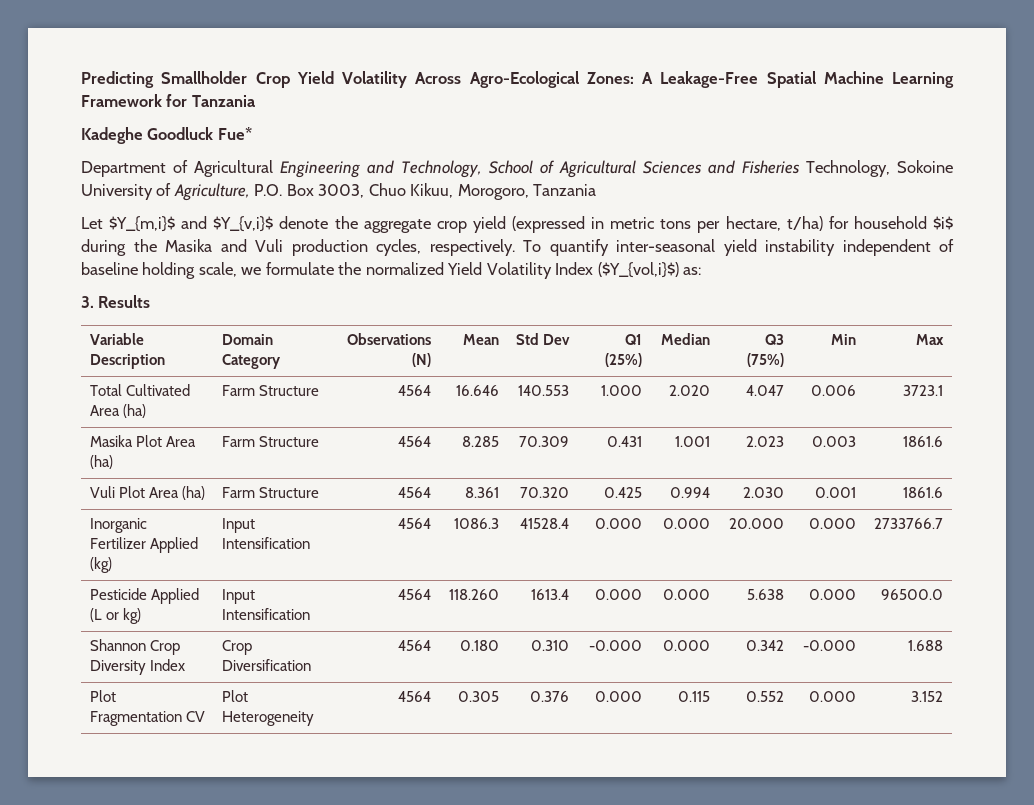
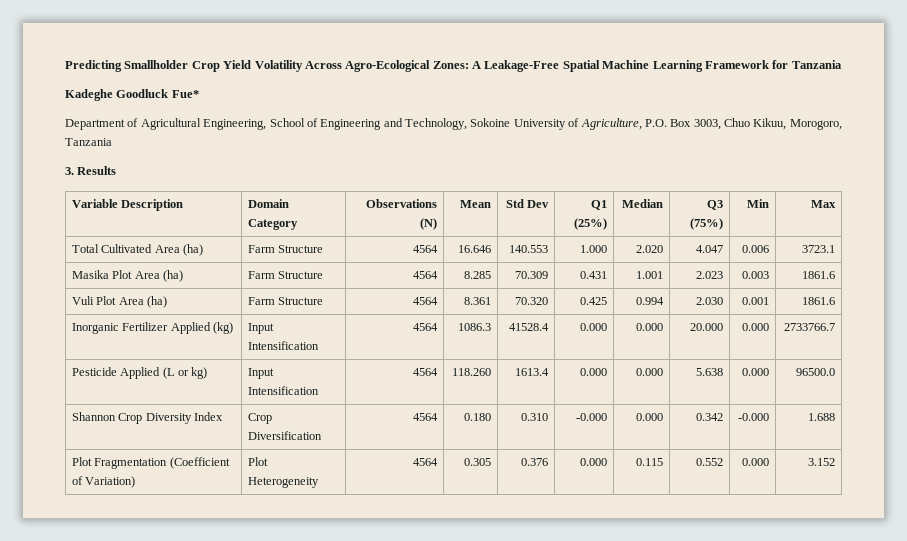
[280,160,800,178] Engineering and Technology, School of Agricultural Sciences and Fisheries -> [203,118,403,130] Engineering, School of Engineering and
[81,216,953,233] [81,239,954,256] [81,262,701,279] // Let $Y_{m,i}$ and $Y_{v,i}$ denote the aggregate crop yield (expressed in metric tons per hectare, t/ha) for household $i$ during the Masika and Vuli production cycles, respectively. To quantify inter-seasonal yield instability independent of baseline holding scale, we formulate the normalized Yield Volatility Index ($Y_{vol,i}$) as: -> (112, 142) none
[185,711,205,722] CV -> [169,457,230,469] [71,476,136,488] (Coefficient of Variation)

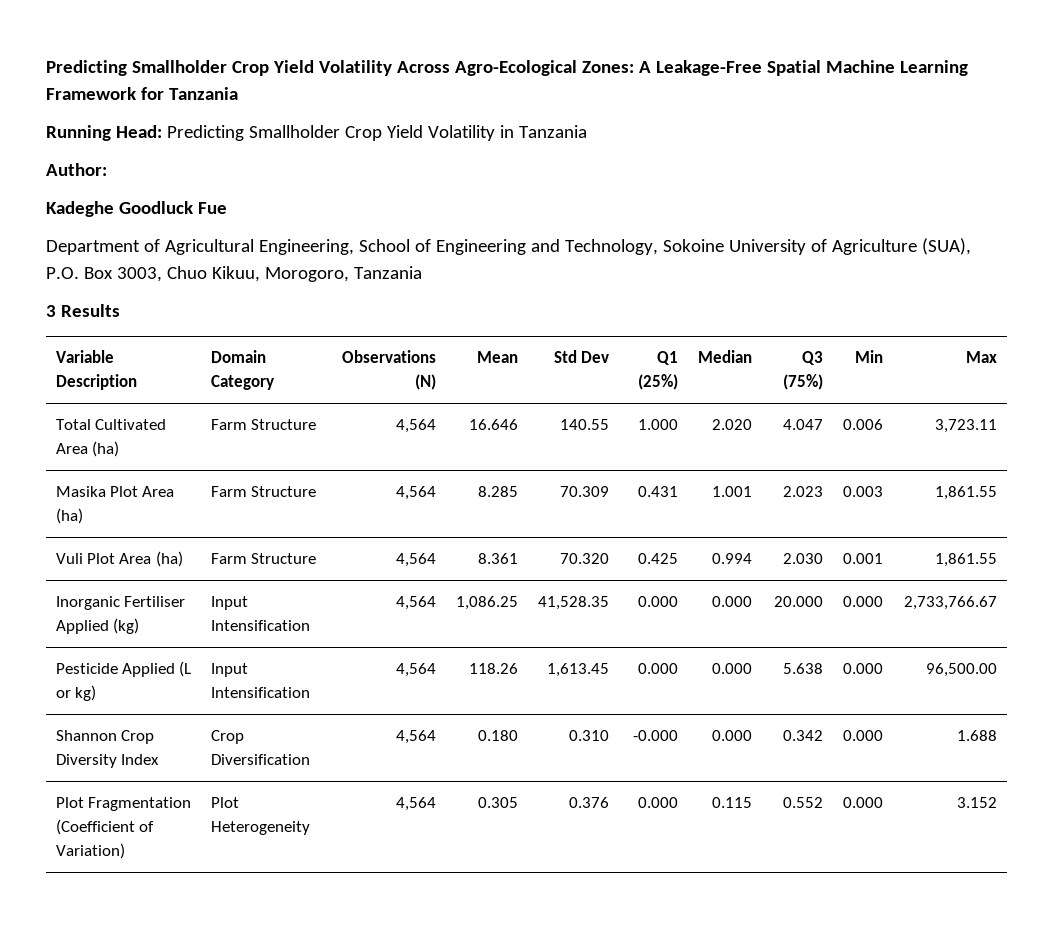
(842, 64) none -> [46,125,587,141] [46,163,107,176] // Running Head: Predicting Smallholder Crop Yield Volatility in Tanzania // Author:
[171,90,199,98] Fue* -> [197,202,227,214] Fue
[580,118,642,130] Agriculture, -> [831,238,971,255] Agriculture (SUA),
[65,167,74,175] 3. -> [46,305,56,317] 3
[413,245,439,253] 4564 -> [396,419,437,433] 4,564
[509,245,549,253] 140.553 -> [560,419,610,430] 140.55
[802,245,836,253] 3723.1 -> [935,419,998,433] 3,723.11
[413,271,439,279] 4564 -> [396,486,437,500] 4,564
[802,271,836,279] 1861.6 -> [935,486,998,500] 1,861.55
[413,297,439,305] 4564 -> [396,553,437,567] 4,564
[802,297,836,305] 1861.6 -> [935,553,998,567] 1,861.55
[122,322,169,331] Fertilizer -> [123,596,185,607] Fertiliser
[413,323,439,331] [458,323,492,331] [509,323,550,331] 4564 | 1086.3 | 41528.4 -> [396,596,437,610] [456,596,519,610] [538,596,610,610] 4,564 | 1,086.25 | 41,528.35
[784,323,836,331] 2733766.7 -> [904,596,998,610] 2,733,766.67
[413,368,439,376] [452,368,492,376] [515,368,550,376] 4564 | 118.260 | 1613.4 -> [396,663,437,677] [469,663,519,674] [547,663,610,677] 4,564 | 118.26 | 1,613.45
[796,368,836,376] 96500.0 -> [926,663,998,677] 96,500.00
[413,413,439,421] 4564 -> [396,730,437,744] 4,564
[738,413,770,421] -0.000 -> [843,730,884,741] 0.000
[413,458,439,466] 4564 -> [396,797,437,811] 4,564

